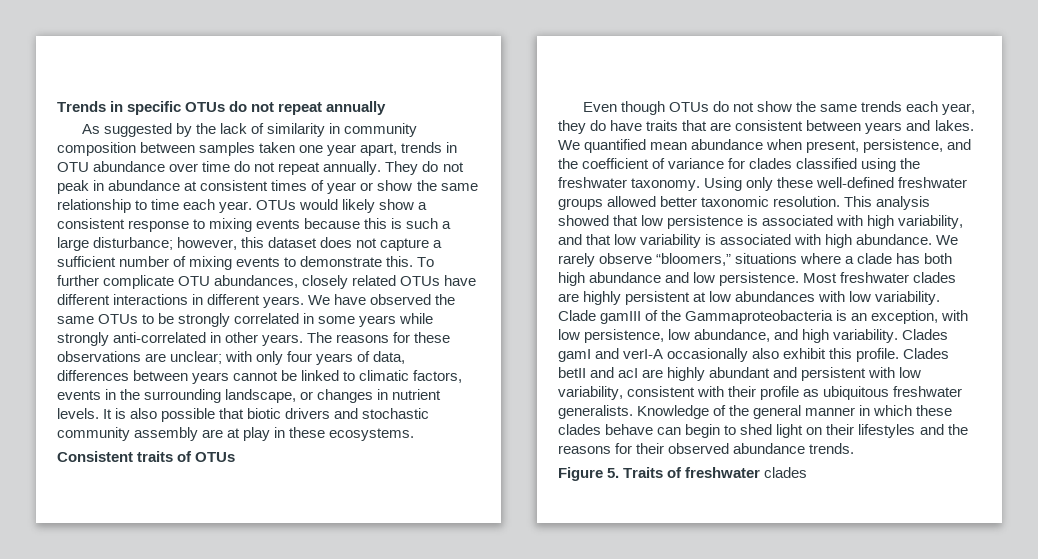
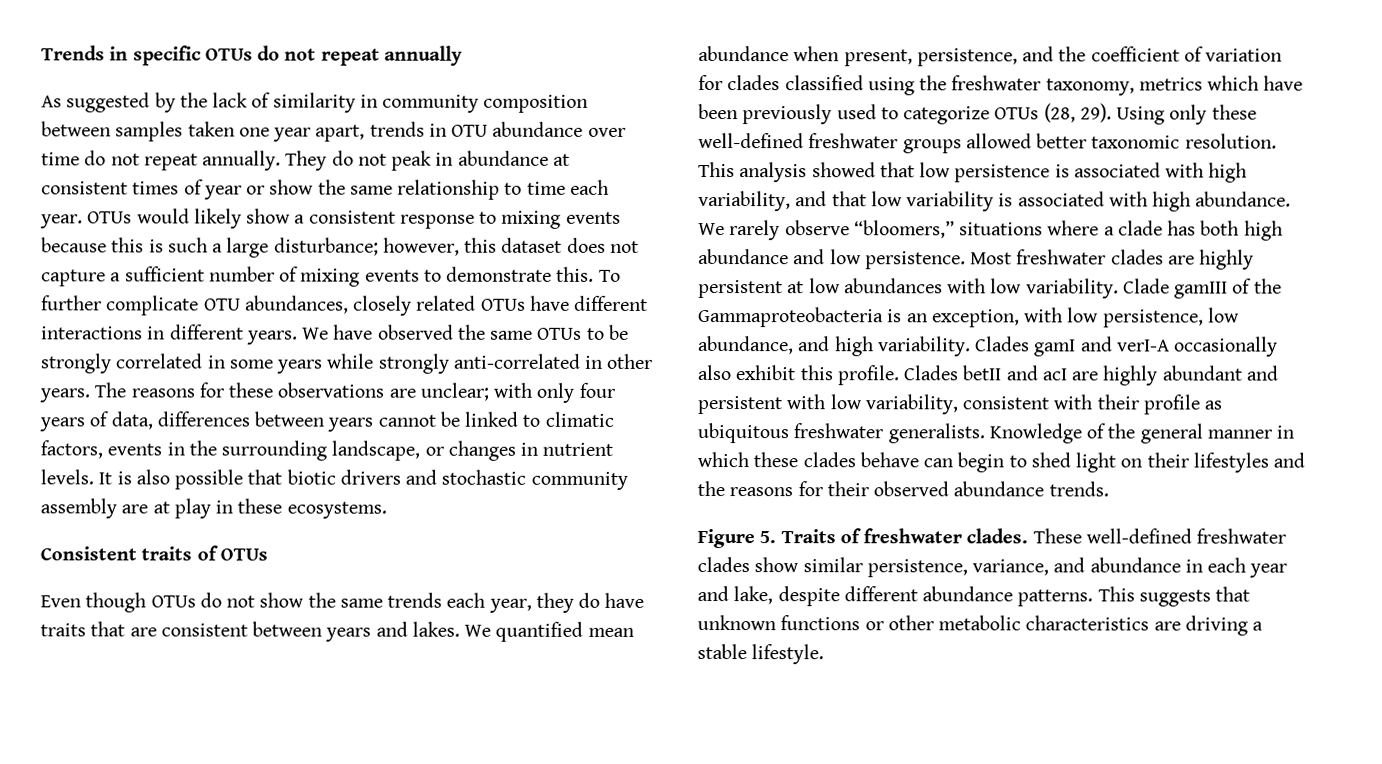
[668,158,725,169] variance -> [1205,48,1283,62] variation
[631,178,701,191] taxonomy. -> [1045,75,1304,96] [698,103,1112,125] taxonomy, metrics which have been previously used to categorize OTUs (28, 29).
[764,467,808,478] clades -> [966,528,1287,544] [697,557,1288,578] [697,586,1251,607] [697,615,1264,636] [697,644,825,665] clades. These well-defined freshwater clades show similar persistence, variance, and abundance in each year and lake, despite different abundance patterns. This suggests that unknown functions or other metabolic characteristics are driving a stable lifestyle.

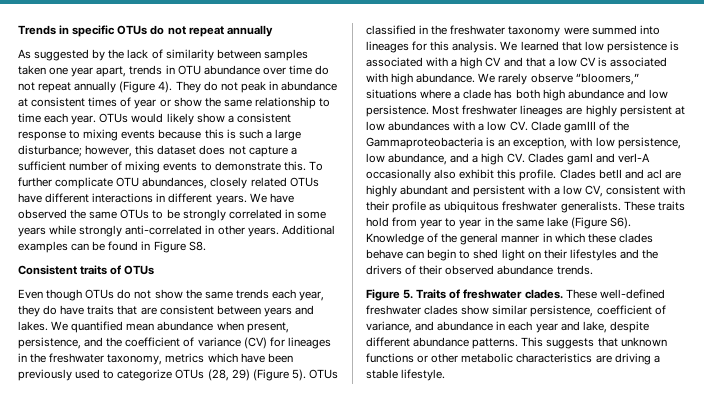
[359,94,589,113] in community composition -> (214, 55) none
[202,150,282,171] annually. -> [74,81,173,93] annually (Figure 4).
[94,382,615,403] [39,411,614,432] [40,440,614,461] [40,469,628,490] [40,498,387,519] The reasons for these observations are unclear; with only four years of data, differences between years cannot be linked to climatic factors, events in the surrounding landscape, or changes in nutrient levels. It is also possible that biotic drivers and stochastic community assembly are at play in these ecosystems. -> [281,225,335,235] [18,241,206,253] Additional examples can be found in Figure S8.
[1205,48,1283,62] [698,75,915,96] variation for clades classified using -> [197,337,331,349] [18,353,27,362] variance (CV) for lineages in
[1079,103,1257,125] [698,133,1277,154] [698,162,876,183] 29). Using only these well-defined freshwater groups allowed better taxonomic resolution. This analysis showed -> [231,369,338,381] [366,25,660,37] [366,41,559,53] 29) (Figure 5). OTUs classified in the freshwater taxonomy were summed into lineages for this analysis. We learned
[1208,162,1248,183] [698,191,995,212] high variability, and that low variability -> [451,57,596,69] a high CV and that a low CV
[1110,249,1164,265] clades -> [520,105,564,117] lineages
[990,278,1119,299] low variability. -> [478,121,528,131] a low CV.
[834,336,971,357] high variability. -> [472,153,525,165] a high CV.
[829,394,958,415] low variability, -> [553,185,603,197] a low CV,
(985, 433) none -> [623,201,685,211] [366,217,632,229] These traits hold from year to year in the same lake (Figure S6).
[729,481,823,497] reasons for -> [366,265,417,275] drivers of
(968, 568) none -> [596,305,666,315] coefficient of

